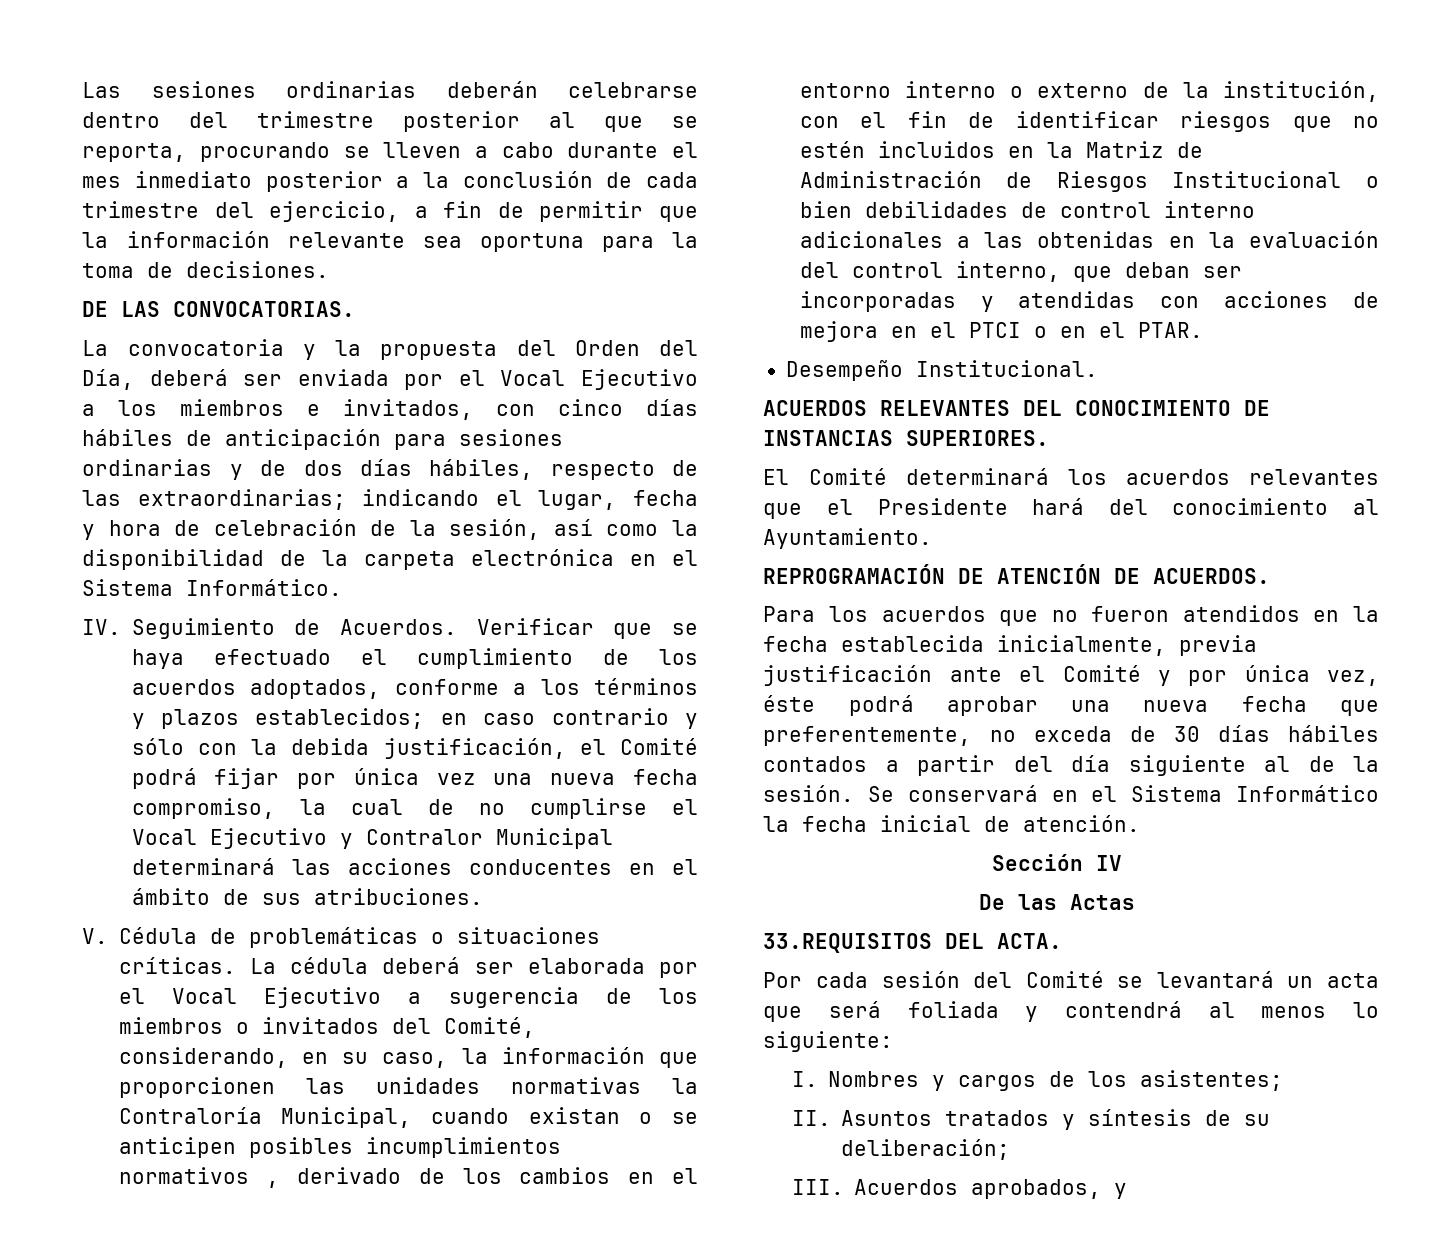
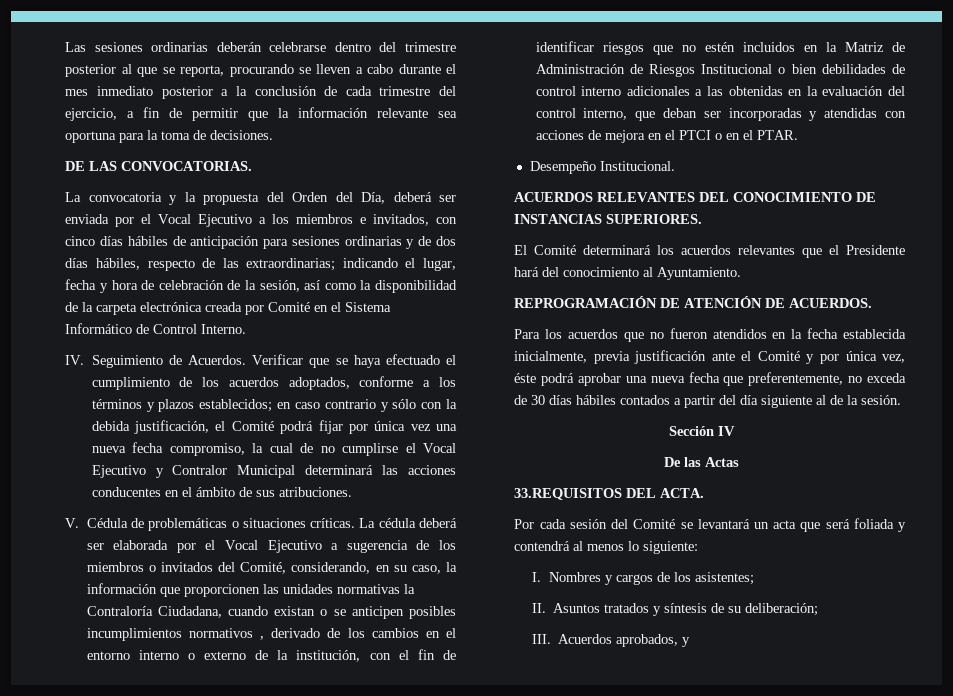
[630,550,699,566] [82,579,343,596] en el Sistema Informático. -> [205,302,392,315] [65,323,247,334] creada por Comité en el Sistema Informático de Control Interno.
[281,1107,412,1128] Municipal, -> [157,606,222,618] Ciudadana,
[868,785,1379,802] [763,815,1141,832] Se conservará en el Sistema Informático la fecha inicial de atención. -> (902, 400) none

